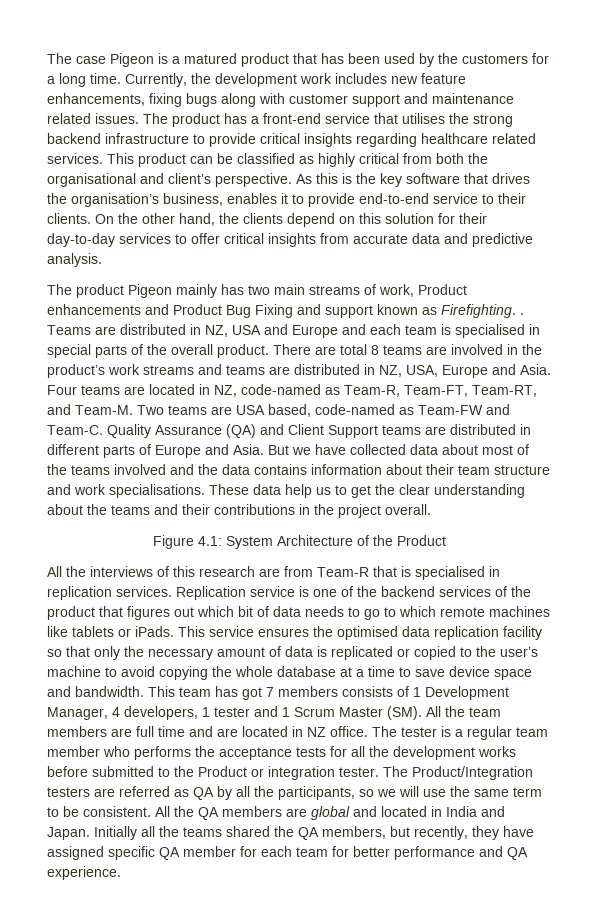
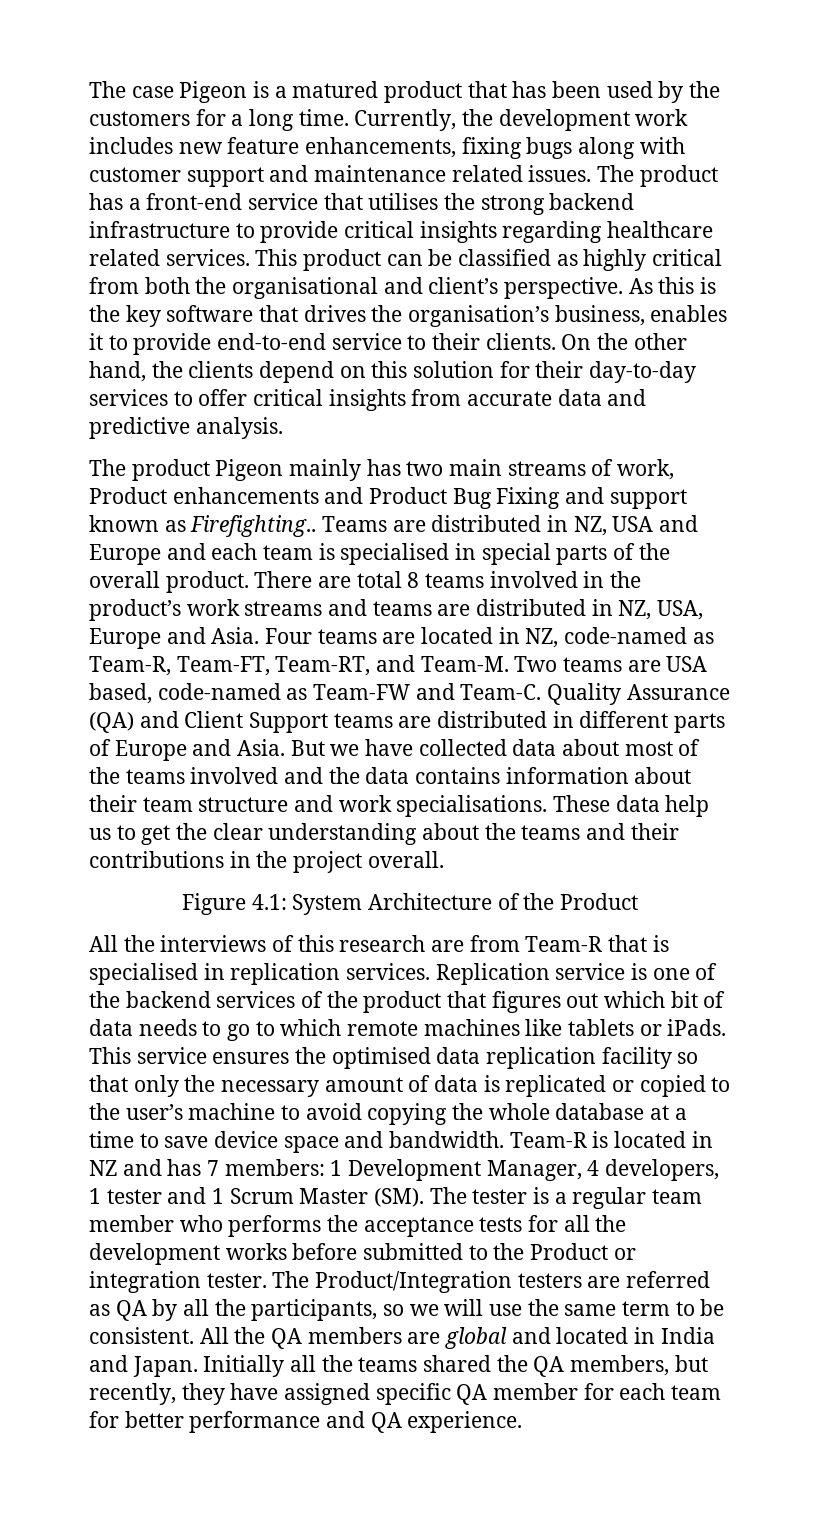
[441,304,524,318] Firefighting. . -> [190,515,317,537] Firefighting..
[426,346,447,355] are -> (485, 580) none
[148,686,409,700] This team has got 7 members consists of -> [509,1131,713,1148] [89,1159,325,1176] Team-R is located in NZ and has 7 members:
[426,706,501,717] [47,726,368,737] All the team members are full time and are located in NZ office. -> (425, 1197) none

